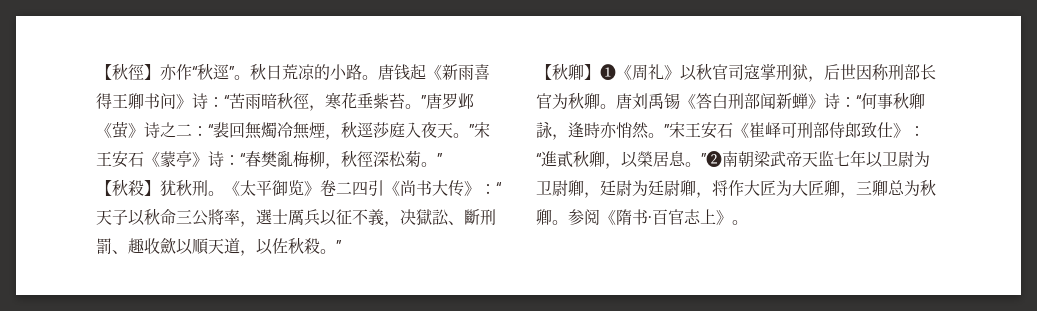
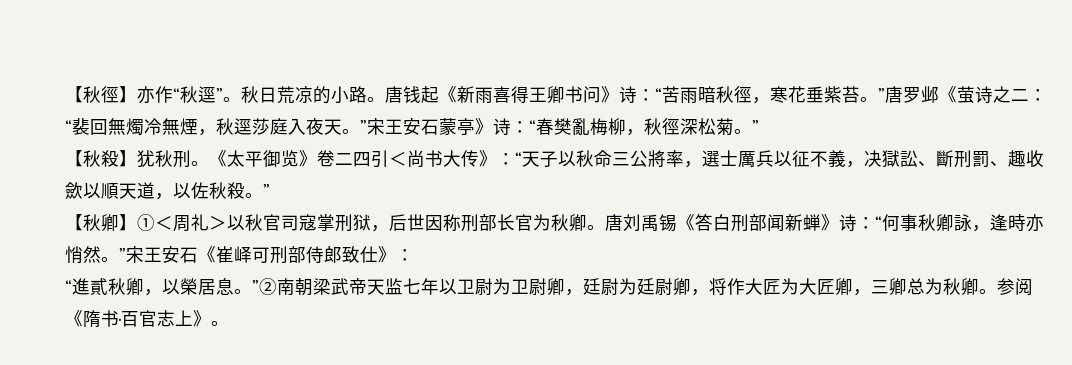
[128,123,144,138] 》 -> (975, 95) none
[144,152,160,167] 《 -> (439, 127) none
[384,181,400,196] 《 -> [389,152,407,166] ＜
[600,64,680,81] ❶《周礼》 -> [137,214,227,232] ①＜周礼＞
[701,151,722,167] ”❷ -> [252,278,277,295] ”②

